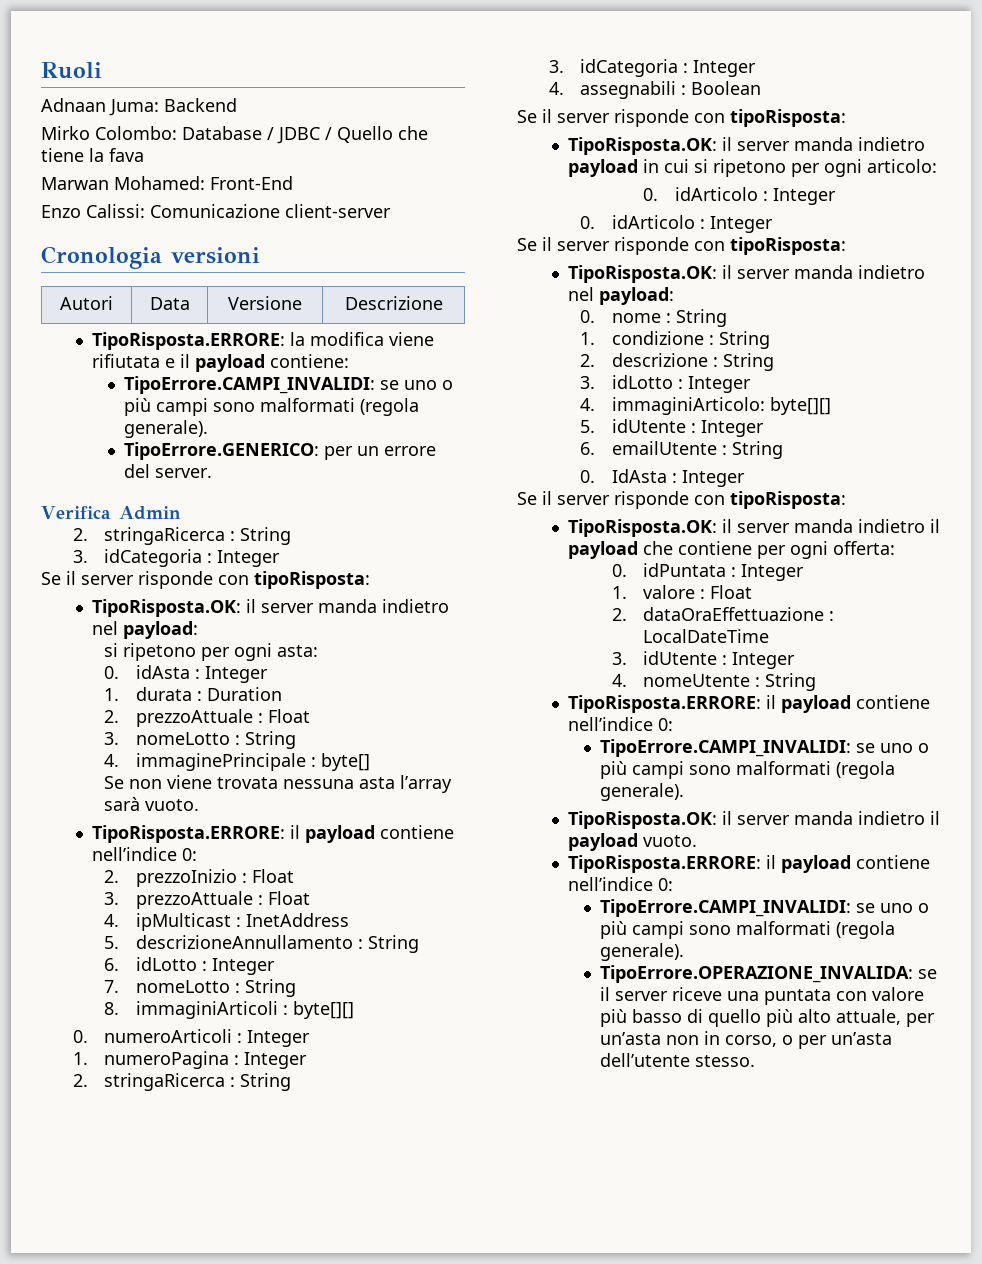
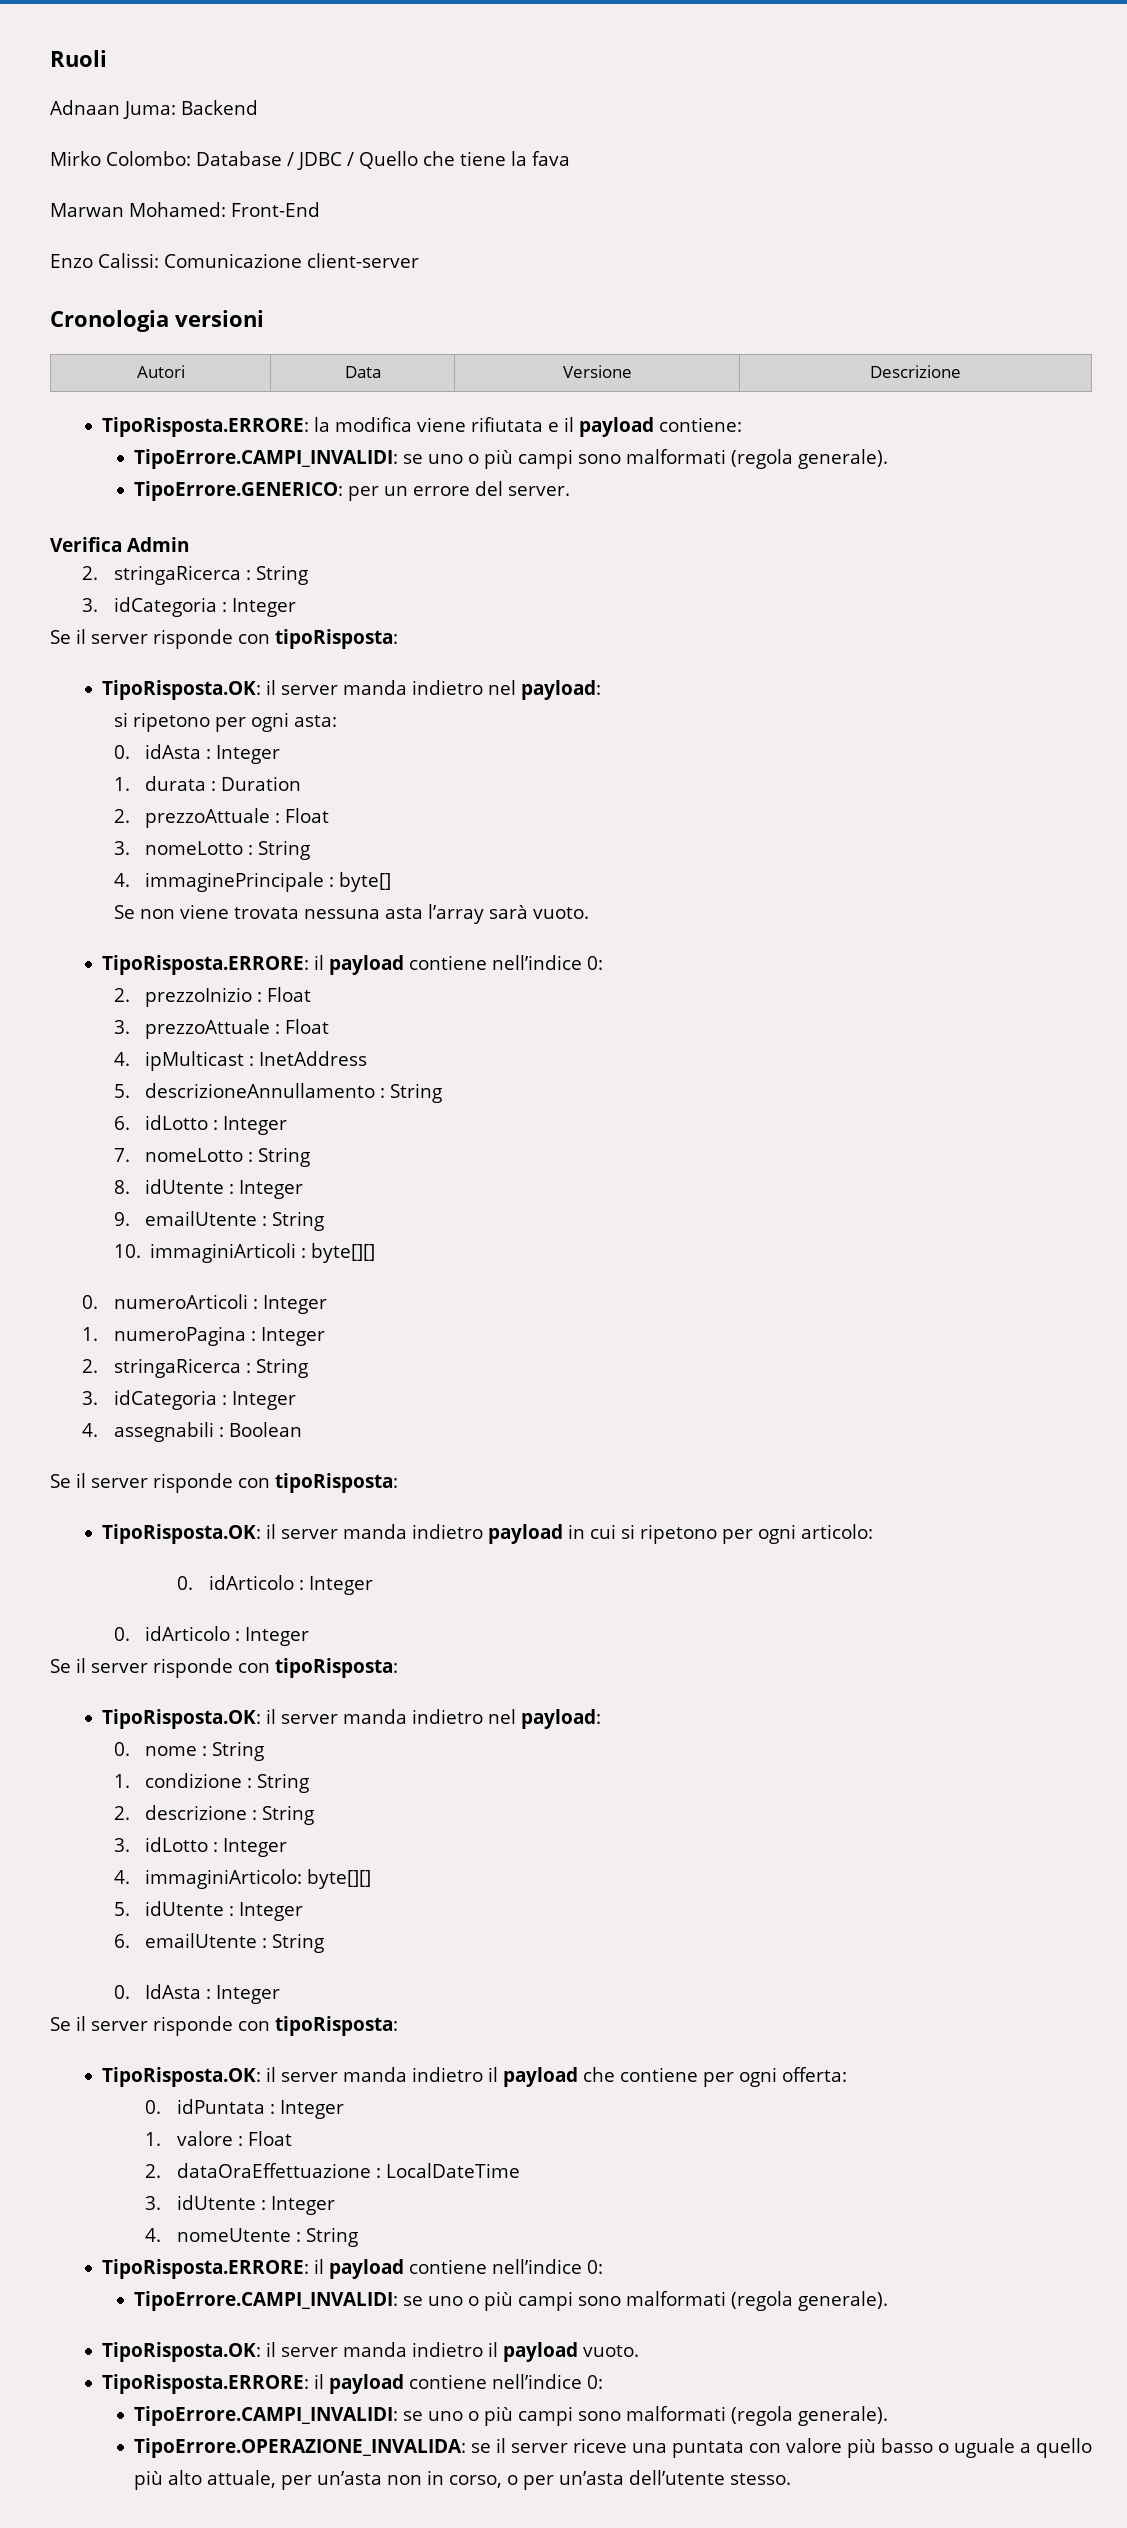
(120, 1008) none -> [145,1179,304,1199] [113,1211,325,1231] [113,1244,141,1258] idUtente : Integer // 9. emailUtente : String // 10.
[686,1009,703,1023] di -> [937,2438,1031,2458] o uguale a

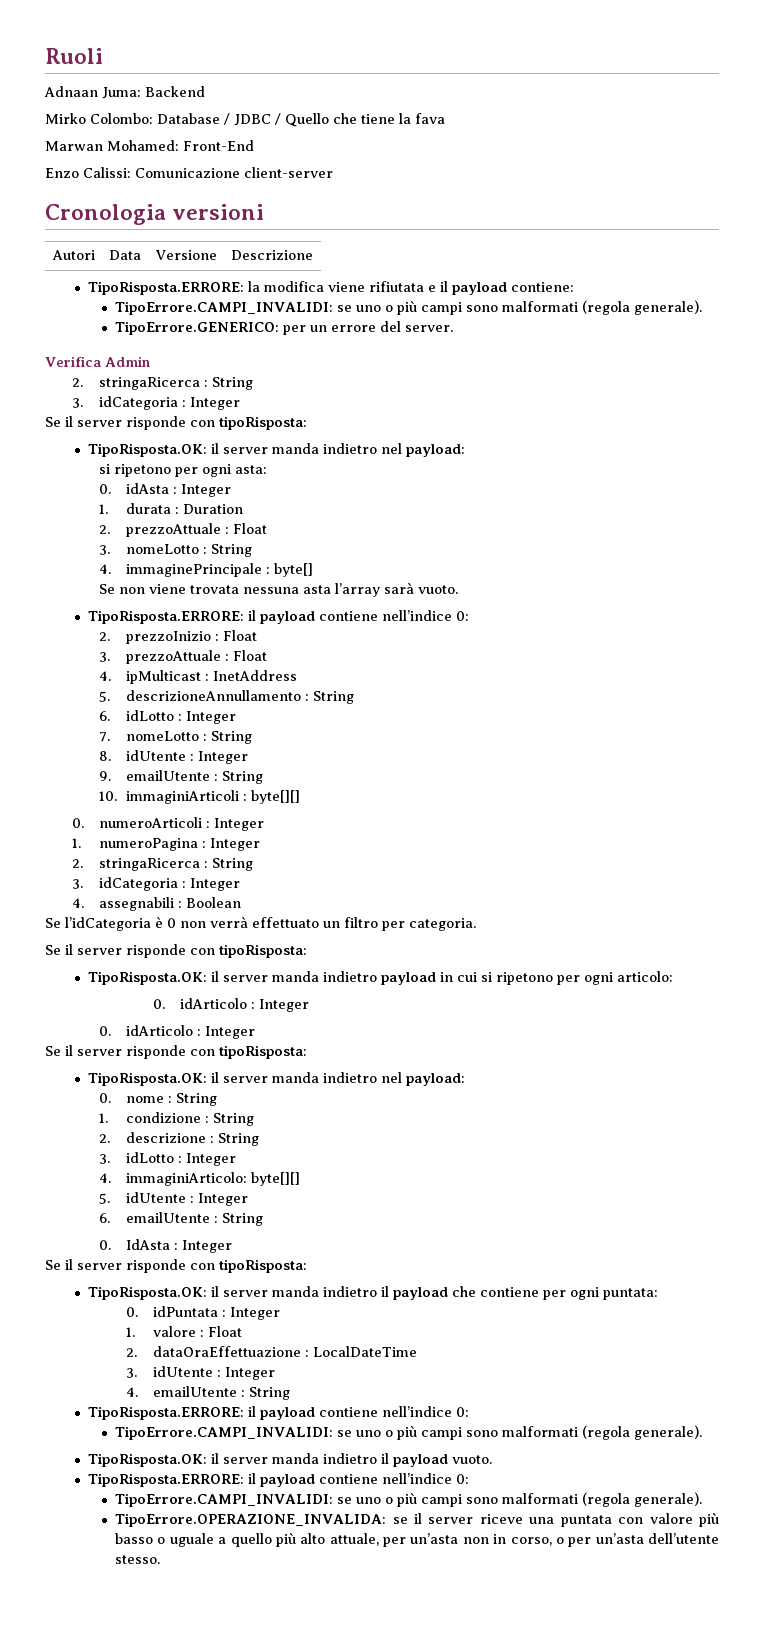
(302, 1429) none -> [45,916,476,931] // Se l’idCategoria è 0 non verrà effettuato un filtro per categoria.
[782,2067,848,2082] offerta: -> [603,1288,659,1300] puntata:
[177,2228,292,2242] nomeUtente -> [153,1386,238,1397] emailUtente

